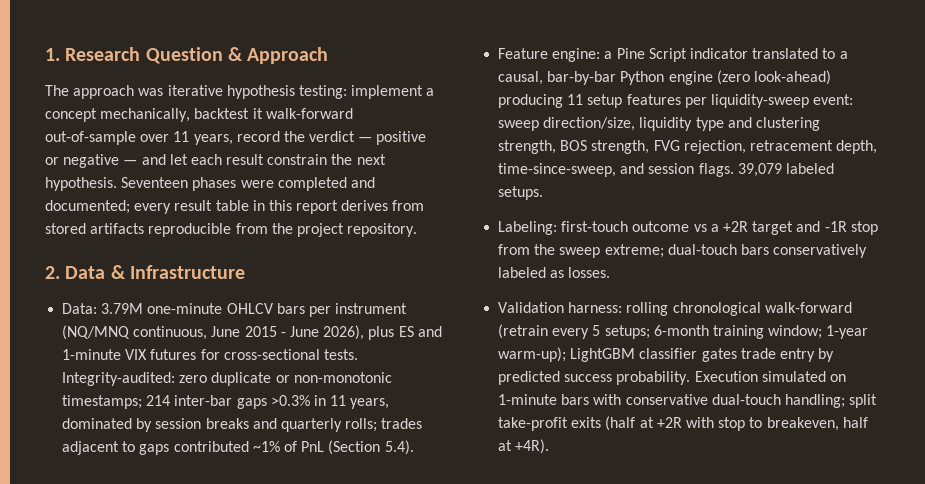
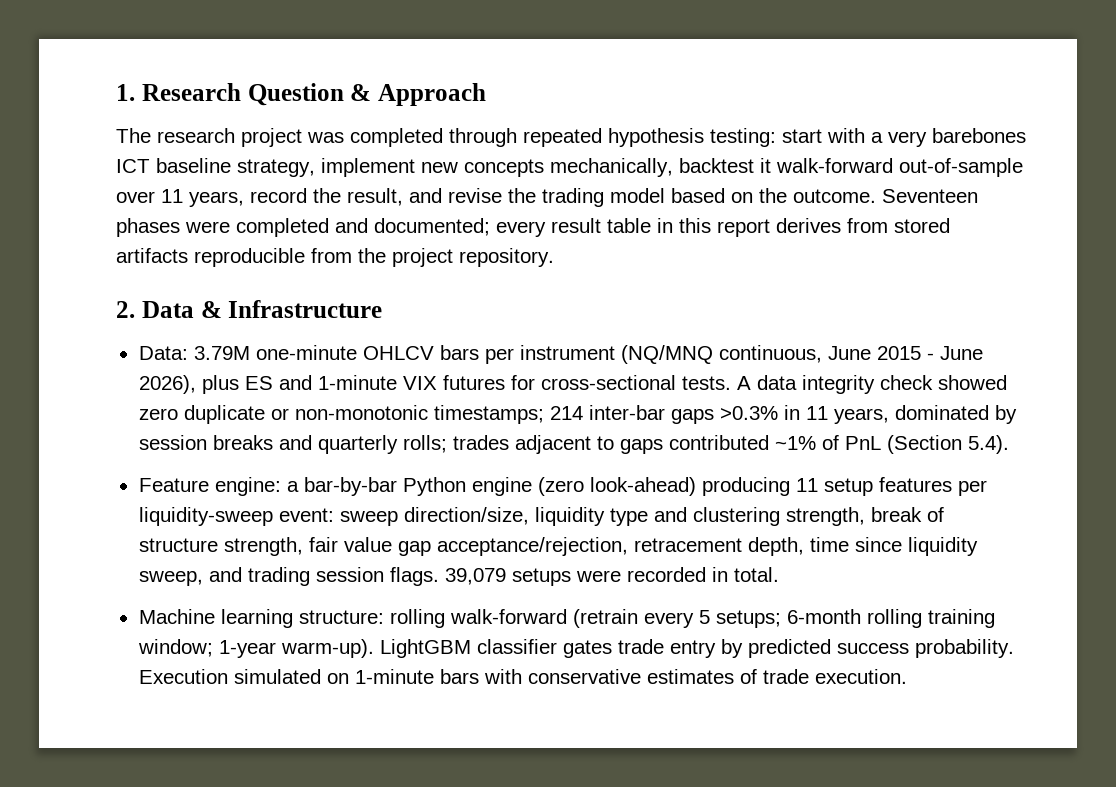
[73,85,435,99] [45,108,97,122] approach was iterative hypothesis testing: implement a concept -> [157,128,1026,147] [116,158,544,177] research project was completed through repeated hypothesis testing: start with a very barebones ICT baseline strategy, implement new concepts
[309,131,427,145] [45,154,386,168] [45,177,117,191] verdict — positive or negative — and let each result constrain the next hypothesis. -> [347,188,876,207] result, and revise the trading model based on the outcome.
[62,372,176,386] Integrity-audited: -> [736,375,1007,394] A data integrity check showed
[616,48,848,62] [498,71,544,85] Pine Script indicator translated to a causal, -> (299, 486) none
[560,140,878,154] [498,163,834,177] [498,186,544,200] [498,221,878,235] [498,244,868,258] [498,267,611,278] [498,302,761,316] BOS strength, FVG rejection, retracement depth, time-since-sweep, and session flags. 39,079 labeled setups. // Labeling: first-touch outcome vs a +2R target and -1R stop from the sweep extreme; dual-touch bars conservatively labeled as losses. // Validation harness: rolling chronological -> [870,507,944,522] [138,537,978,556] [138,567,779,586] [138,609,445,628] break of structure strength, fair value gap acceptance/rejection, retracement depth, time since liquidity sweep, and trading session flags. 39,079 setups were recorded in total. // Machine learning structure: rolling
(709, 330) none -> [866,609,922,628] rolling
[498,347,567,362] warm-up); -> [280,639,374,658] warm-up).
[711,394,878,408] [498,416,868,431] [498,439,550,454] dual-touch handling; split take-profit exits (half at +2R with stop to breakeven, half at +4R). -> [646,669,907,684] estimates of trade execution.

